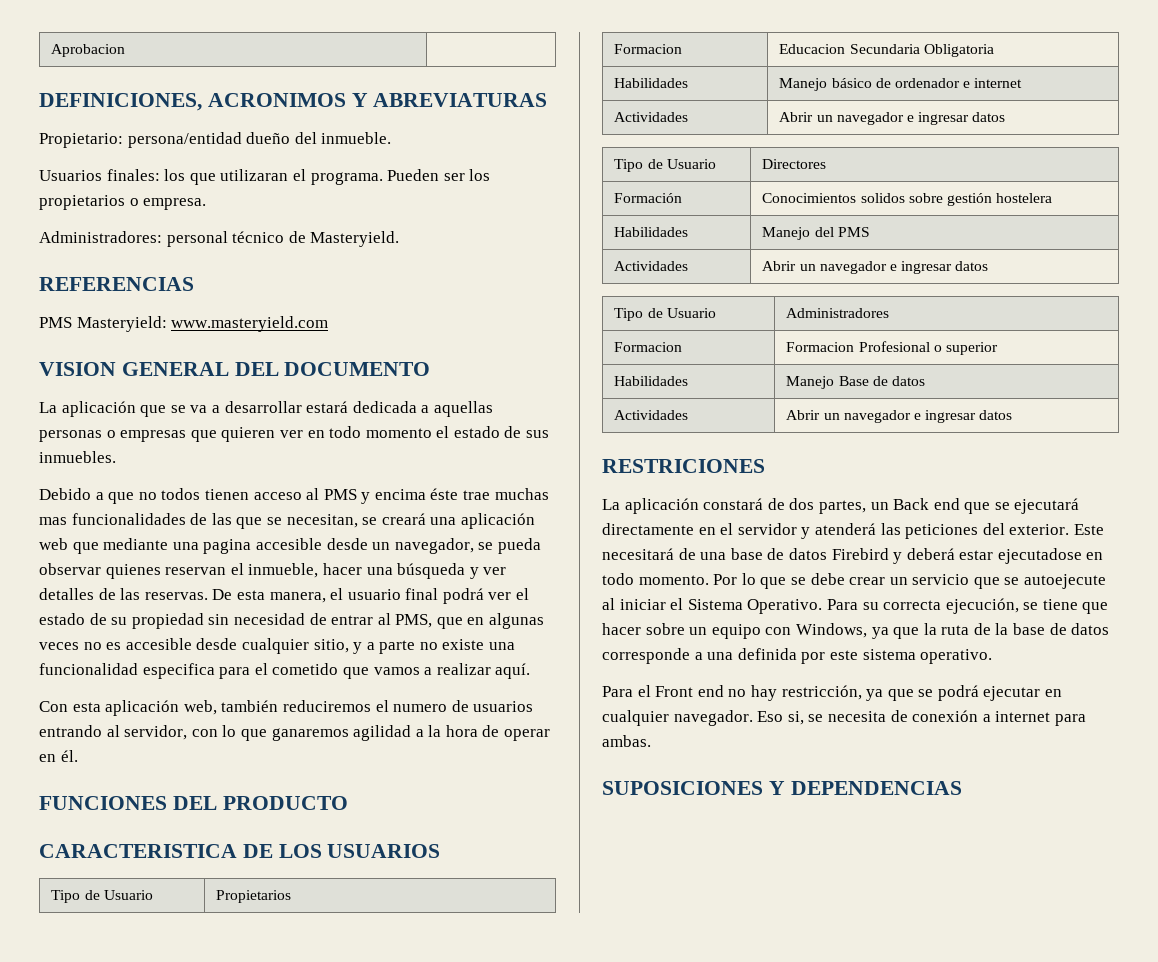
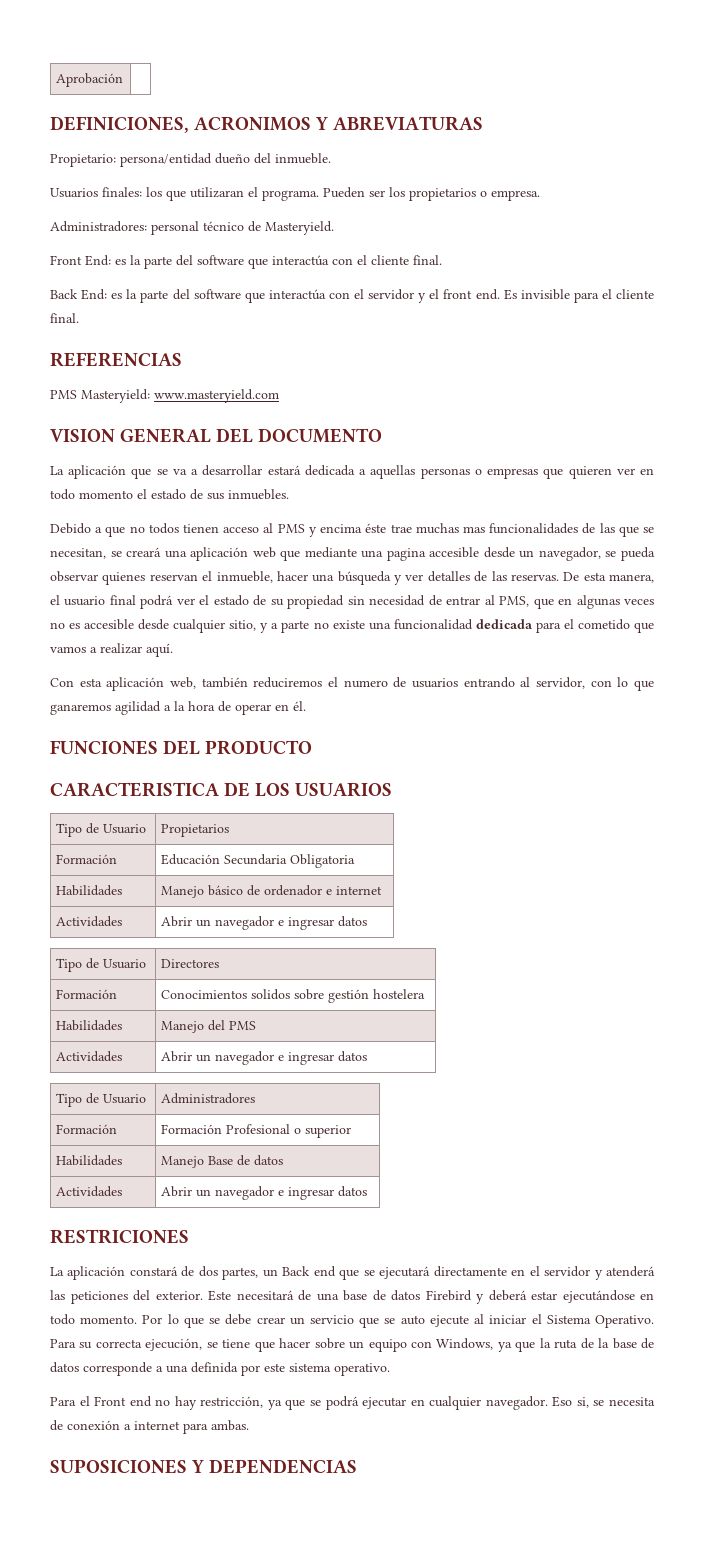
[51,44,126,57] Aprobacion -> [56,73,124,87] Aprobación
(400, 239) none -> [50,255,442,269] [50,289,655,303] [50,313,79,323] // Front End: es la parte del software que interactúa con el cliente final. // Back End: es la parte del software que interactúa con el servidor y el front end. Es invisible para el cliente final.
[142,663,215,679] especifica -> [475,619,533,629] dedicada
[614,44,683,54] [779,44,846,54] Formacion | Educacion -> [56,854,118,864] [161,854,221,865] Formación | Educación
[614,342,683,352] [786,342,855,352] Formacion | Formacion -> [56,1124,118,1134] [161,1124,223,1134] Formación | Formación
[997,548,1082,564] ejecutadose -> [562,1290,635,1303] ejecutándose
[1024,574,1107,589] autoejecute -> [400,1315,469,1327] auto ejecute

